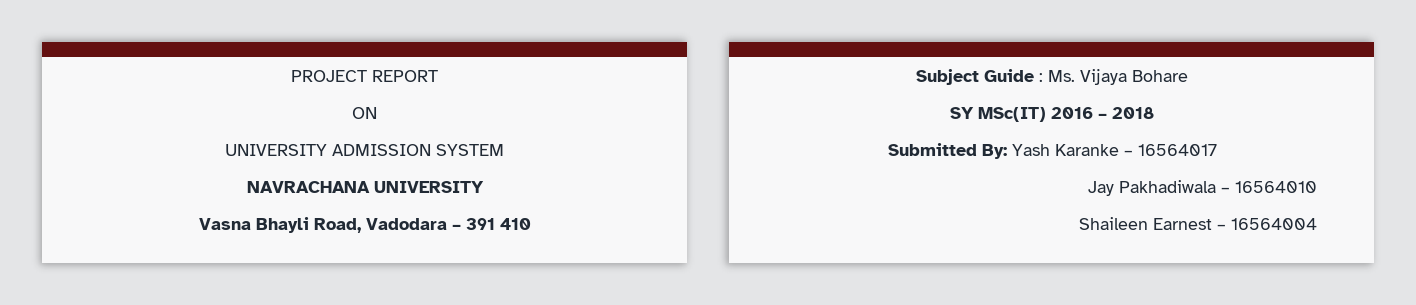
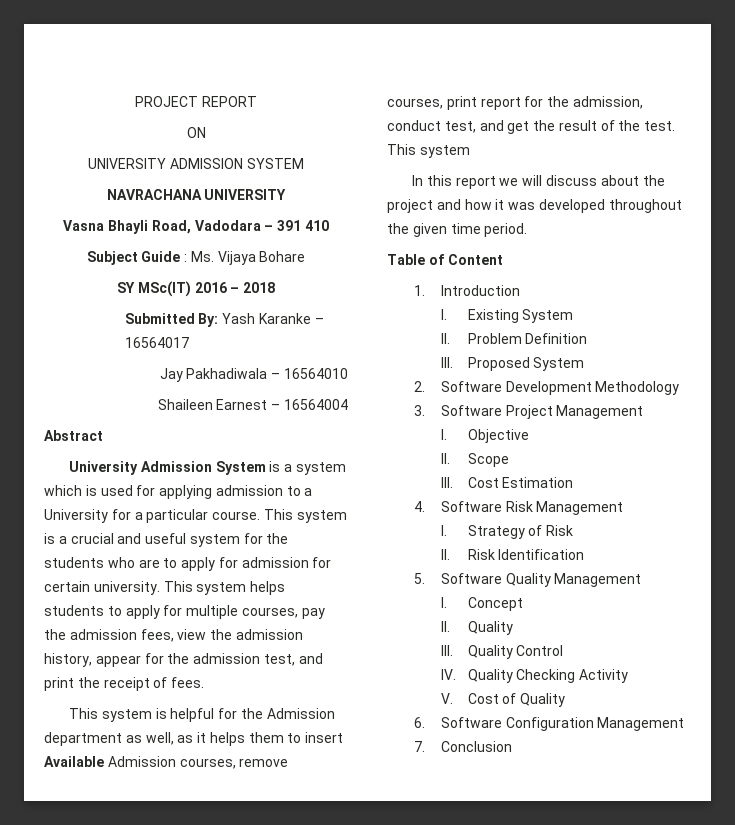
(1317, 224) none -> [44,430,103,441] [69,461,347,475] [44,485,313,499] [44,509,347,523] [44,533,289,547] [44,557,332,571] [44,581,286,595] [44,605,325,619] [44,629,303,642] [44,653,323,667] [44,677,205,691] [69,708,335,722] [44,732,344,746] [44,756,289,769] [387,96,643,110] [387,120,676,134] [387,144,470,158] [412,175,665,189] [387,199,682,213] [387,223,528,237] [387,254,503,265] [413,285,520,296] [440,309,574,323] [440,333,588,344] [440,357,585,371] [413,381,680,395] [413,405,644,419] [440,429,529,443] [440,453,509,467] [440,477,574,488] [413,501,624,515] [440,525,574,539] [440,549,585,560] [413,573,642,587] [440,597,523,611] [440,621,513,635] [440,645,564,659] [440,669,629,683] [440,693,566,707] [413,717,685,731] [413,741,512,752] // Abstract // University Admission System is a system which is used for applying admission to a University for a particular course. This system is a crucial and useful system for the students who are to apply for admission for certain university. This system helps students to apply for multiple courses, pay the admission fees, view the admission history, appear for the admission test, and print the receipt of fees. // This system is helpful for the Admission department as well, as it helps them to insert Available Admission courses, remove courses, print report for the admission, conduct test, and get the result of the test. This system // In this report we will discuss about the project and how it was developed throughout the given time period. // Table of Content // 1. Introduction // I. Existing System // II. Problem Definition // III. Proposed System // 2. Software Development Methodology // 3. Software Project Management // I. Objective // II. Scope // III. Cost Estimation // 4. Software Risk Management // I. Strategy of Risk // II. Risk Identification // 5. Software Quality Management // I. Concept // II. Quality // III. Quality Control // IV. Quality Checking Activity // V. Cost of Quality // 6. Software Configuration Management // 7. Conclusion

